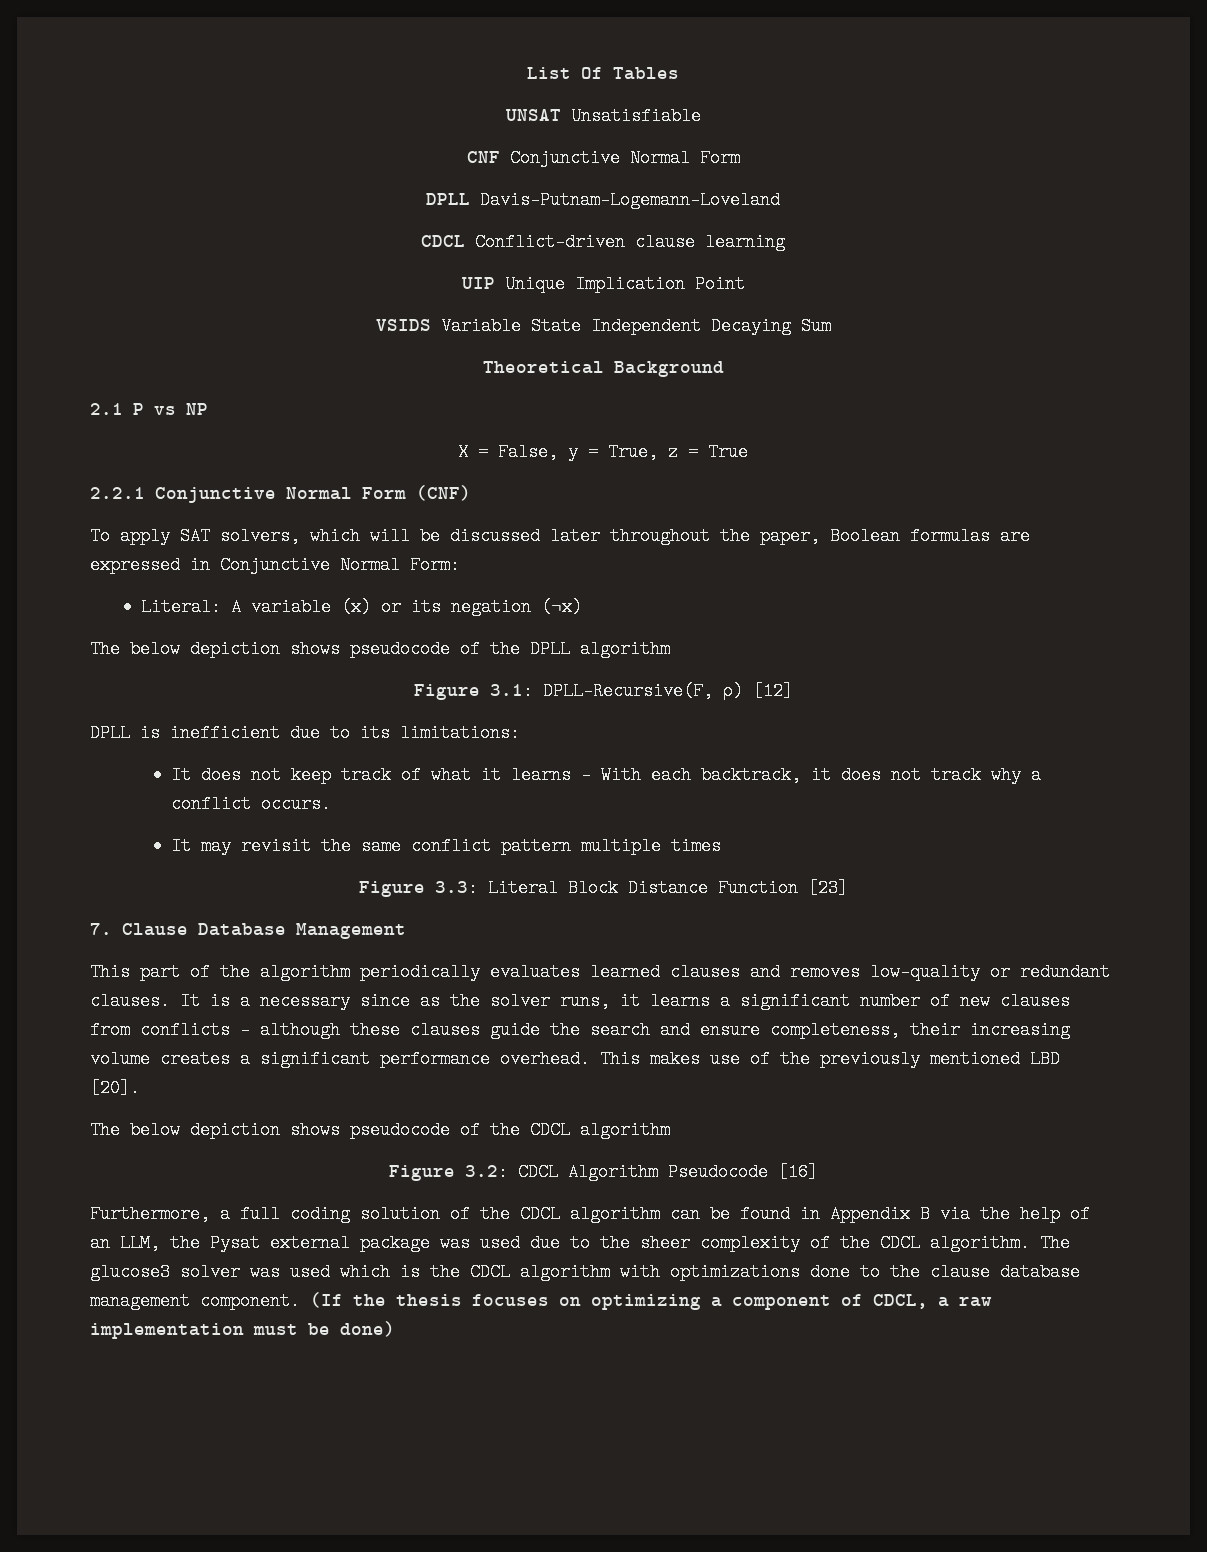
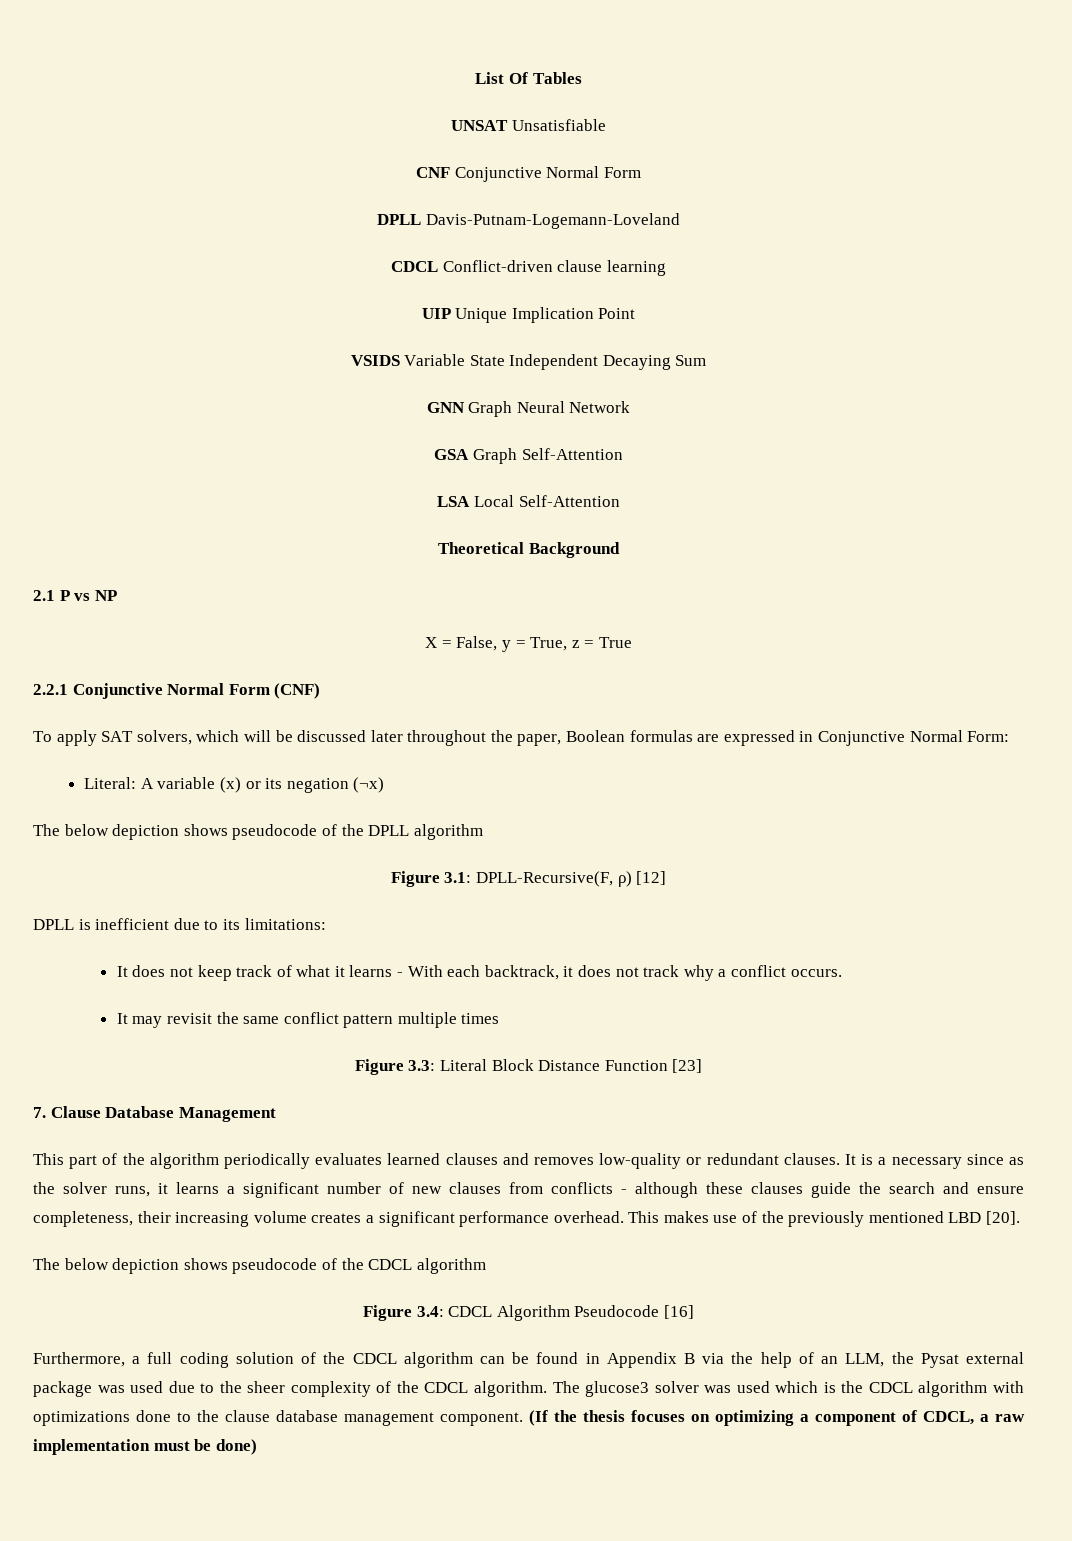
(831, 326) none -> [426,401,631,417] [434,448,623,464] [437,495,620,507] // GNN Graph Neural Network // GSA Graph Self-Attention // LSA Local Self-Attention
[464,1163,508,1181] 3.2: -> [416,1306,444,1317] 3.4:

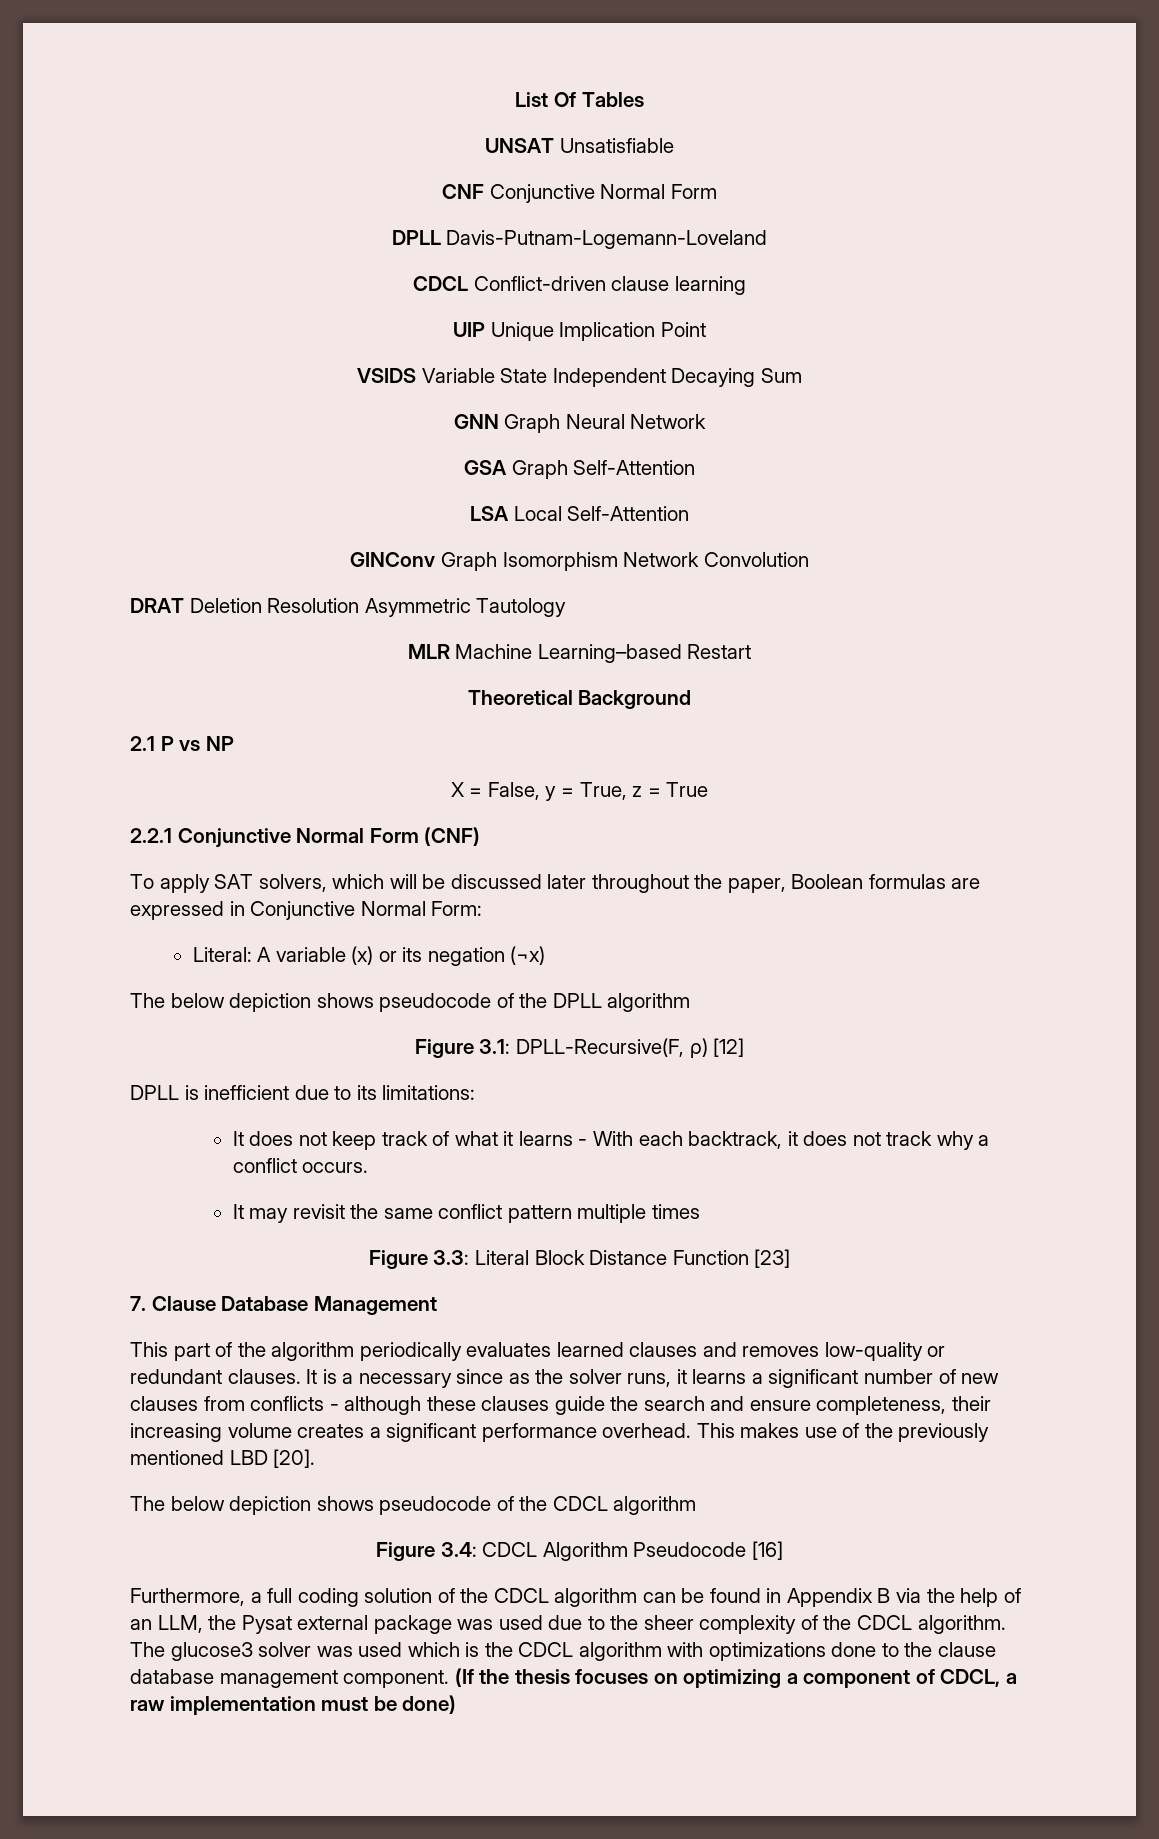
(620, 501) none -> [350,552,809,571] [130,598,567,617] [407,644,752,663] // GINConv Graph Isomorphism Network Convolution // DRAT Deletion Resolution Asymmetric Tautology // MLR Machine Learning–based Restart

